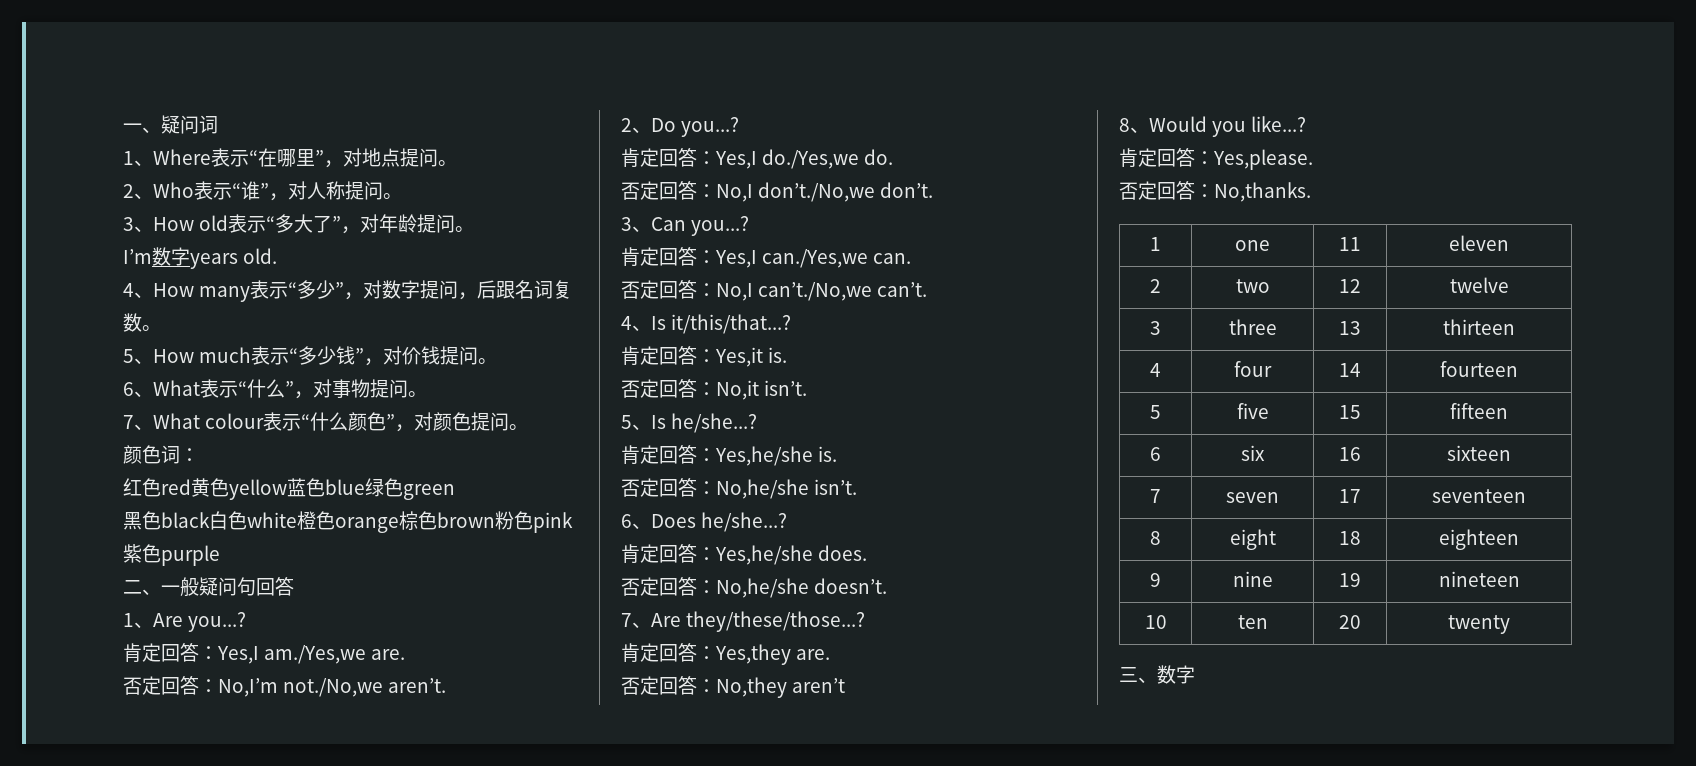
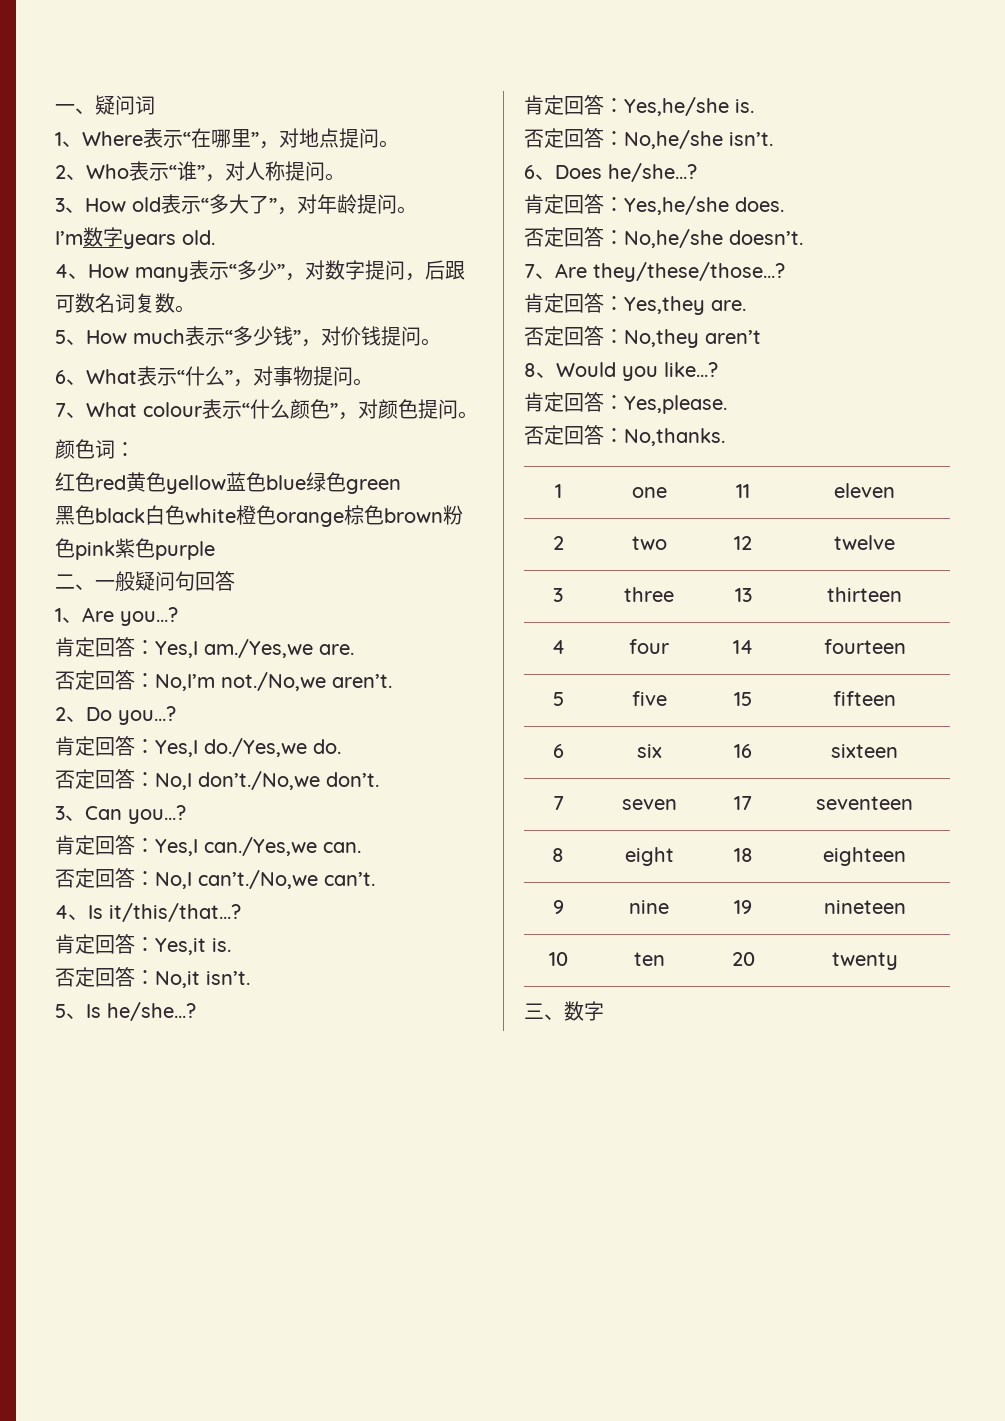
(516, 290) none -> [55,293,95,313] 可数

